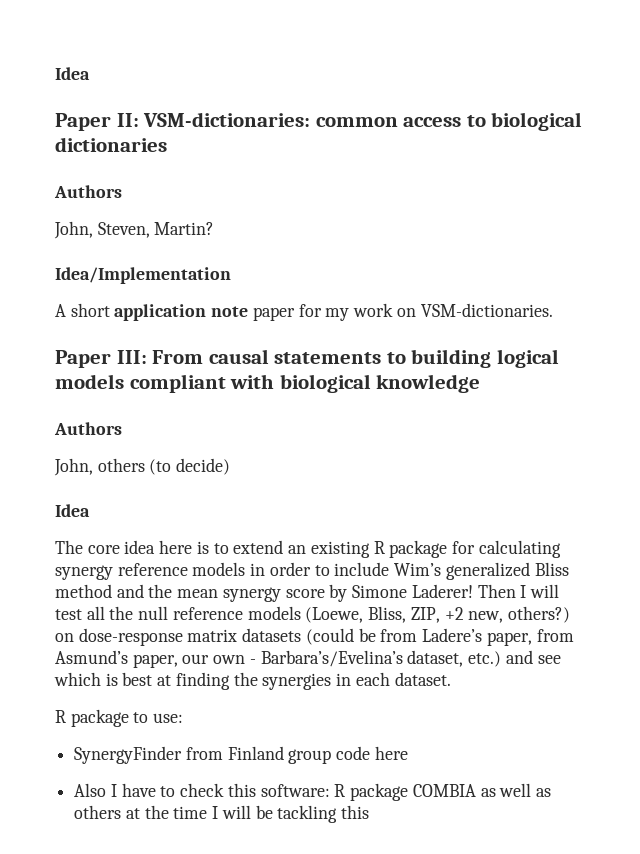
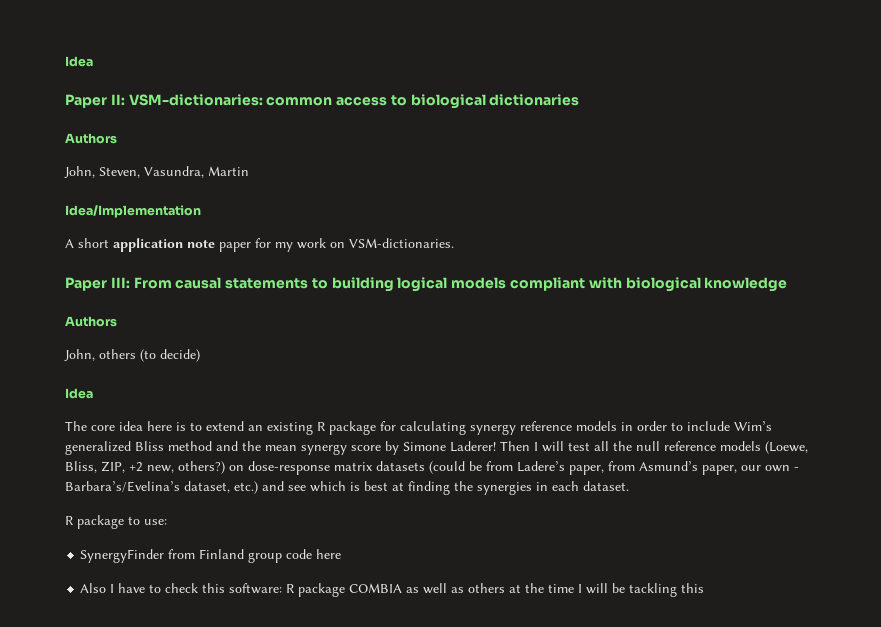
[154,222,215,235] Martin? -> [144,166,249,178] Vasundra, Martin

